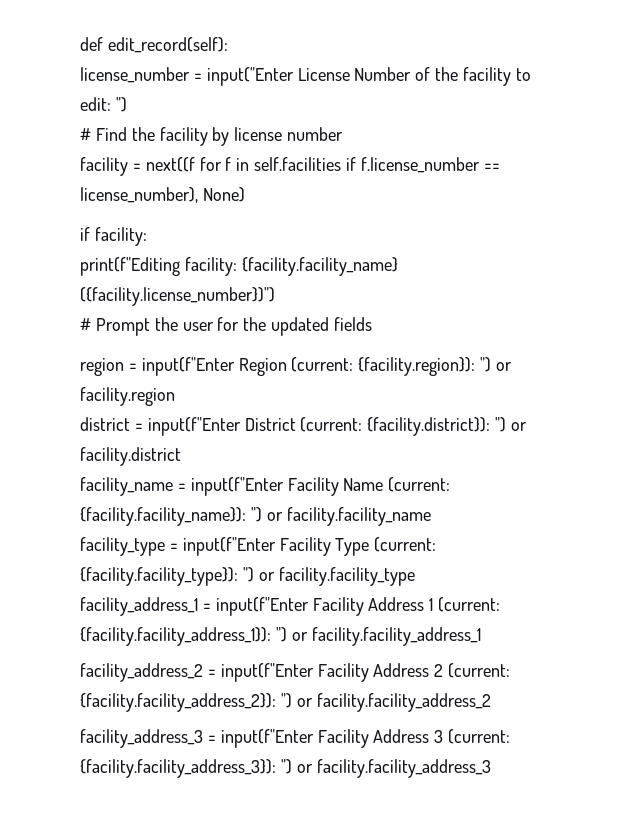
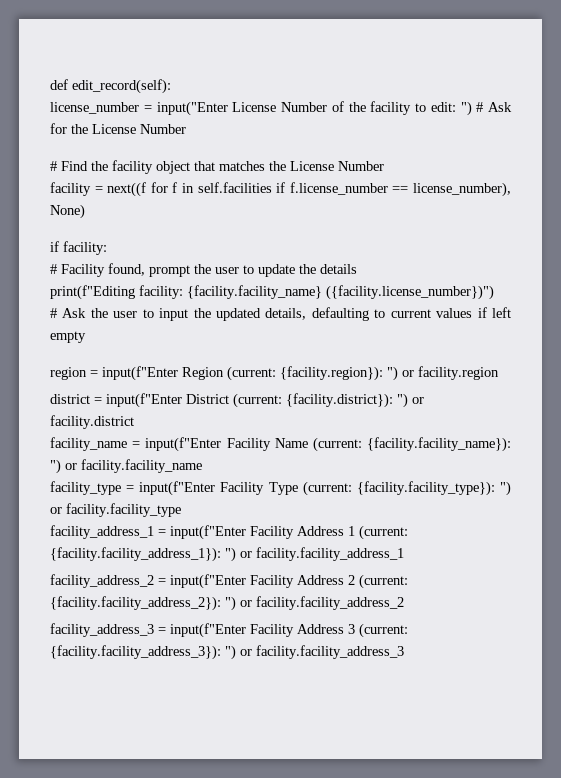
[80,127,344,146] // # Find the facility by license number -> [476,102,512,112] [50,123,186,134] [50,160,384,174] # Ask for the License Number // # Find the facility object that matches the License Number
(147, 236) none -> [50,263,357,277] // # Facility found, prompt the user to update the details
[95,317,373,336] Prompt the user for the updated fields -> [62,307,512,321] [50,331,86,343] Ask the user to input the updated details, defaulting to current values if left empty

